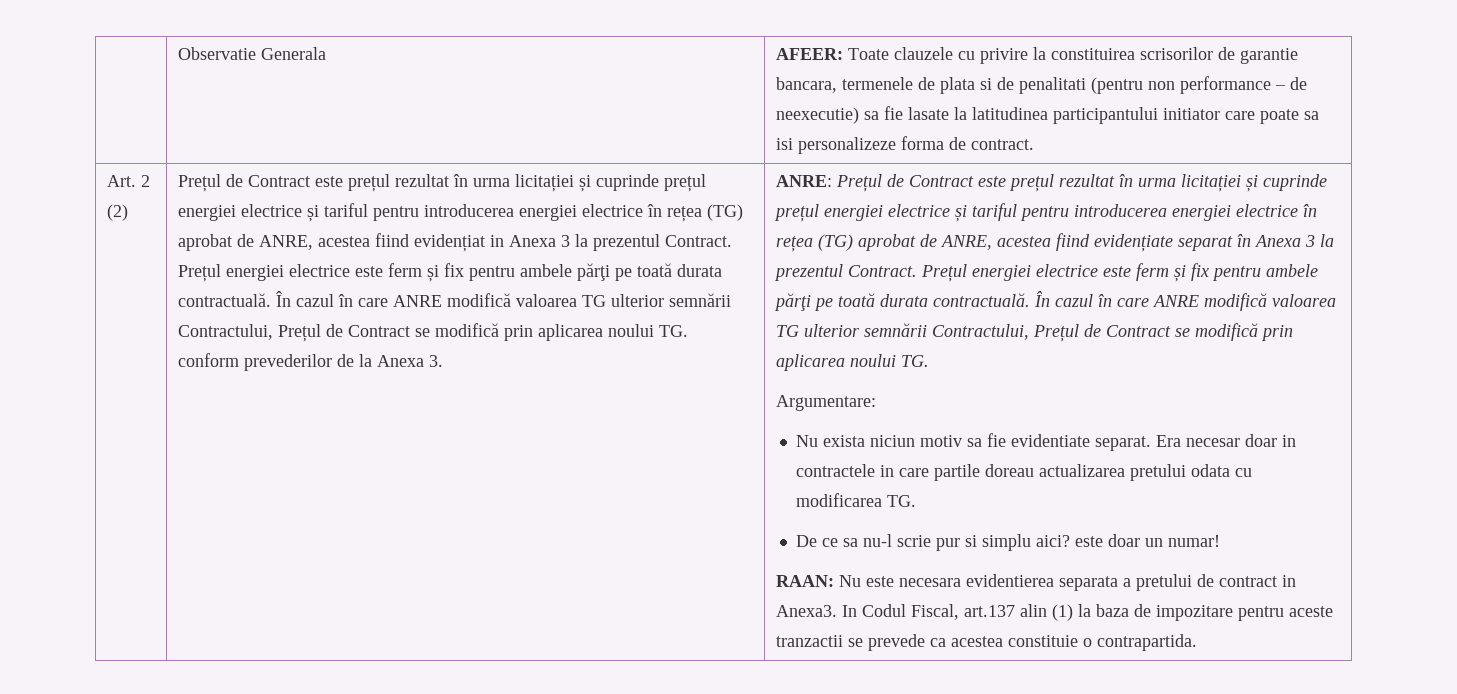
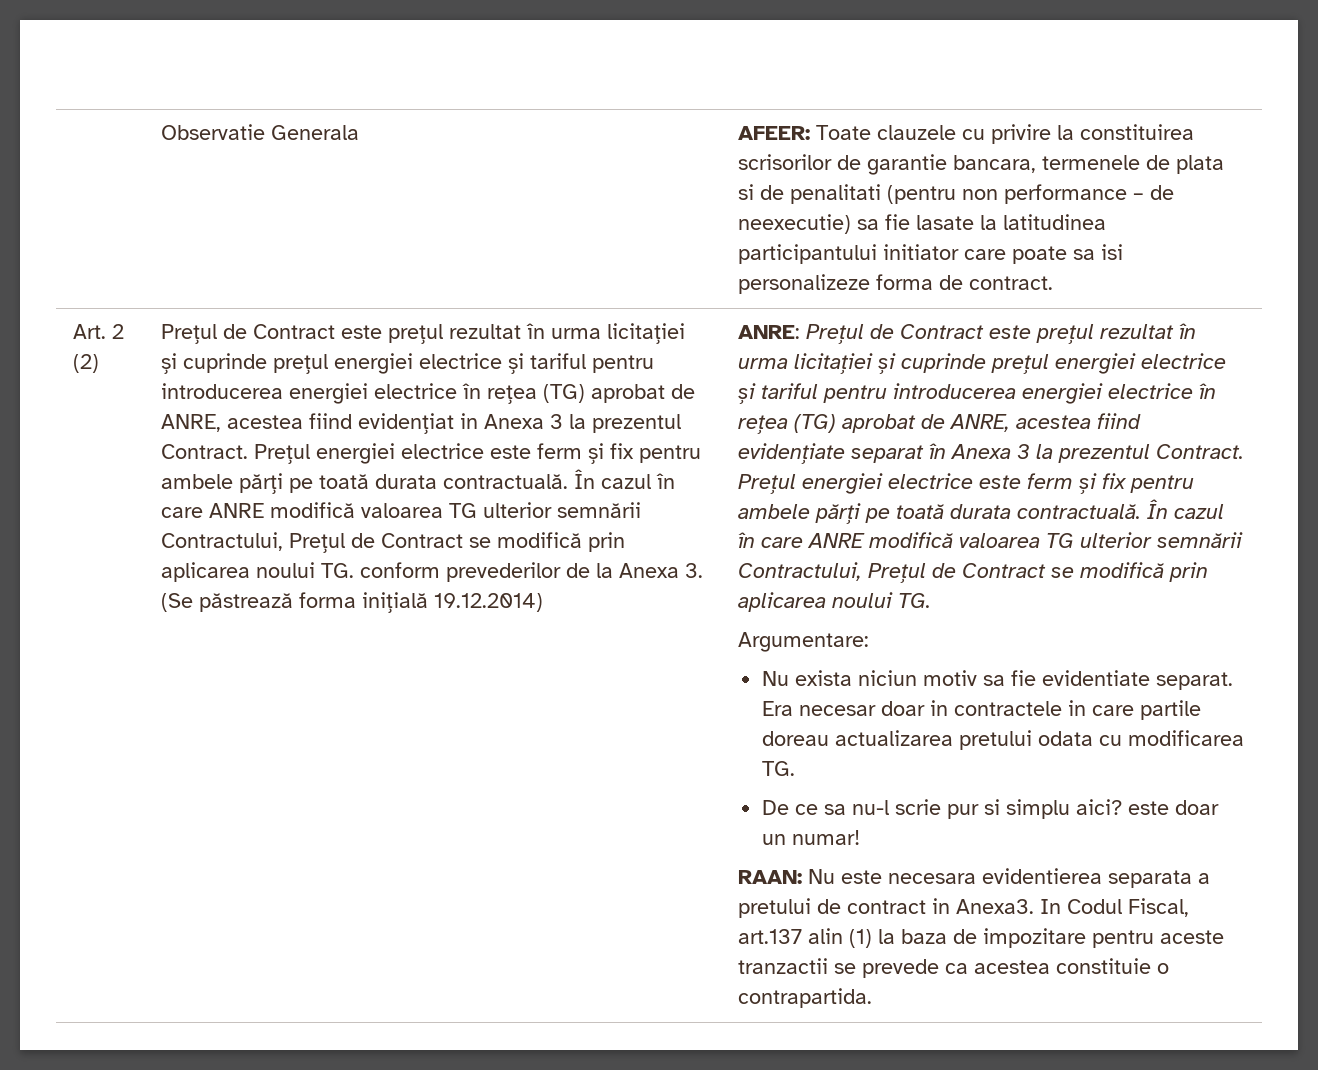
(444, 361) none -> [160,592,543,613] (Se păstrează forma iniţială 19.12.2014)

